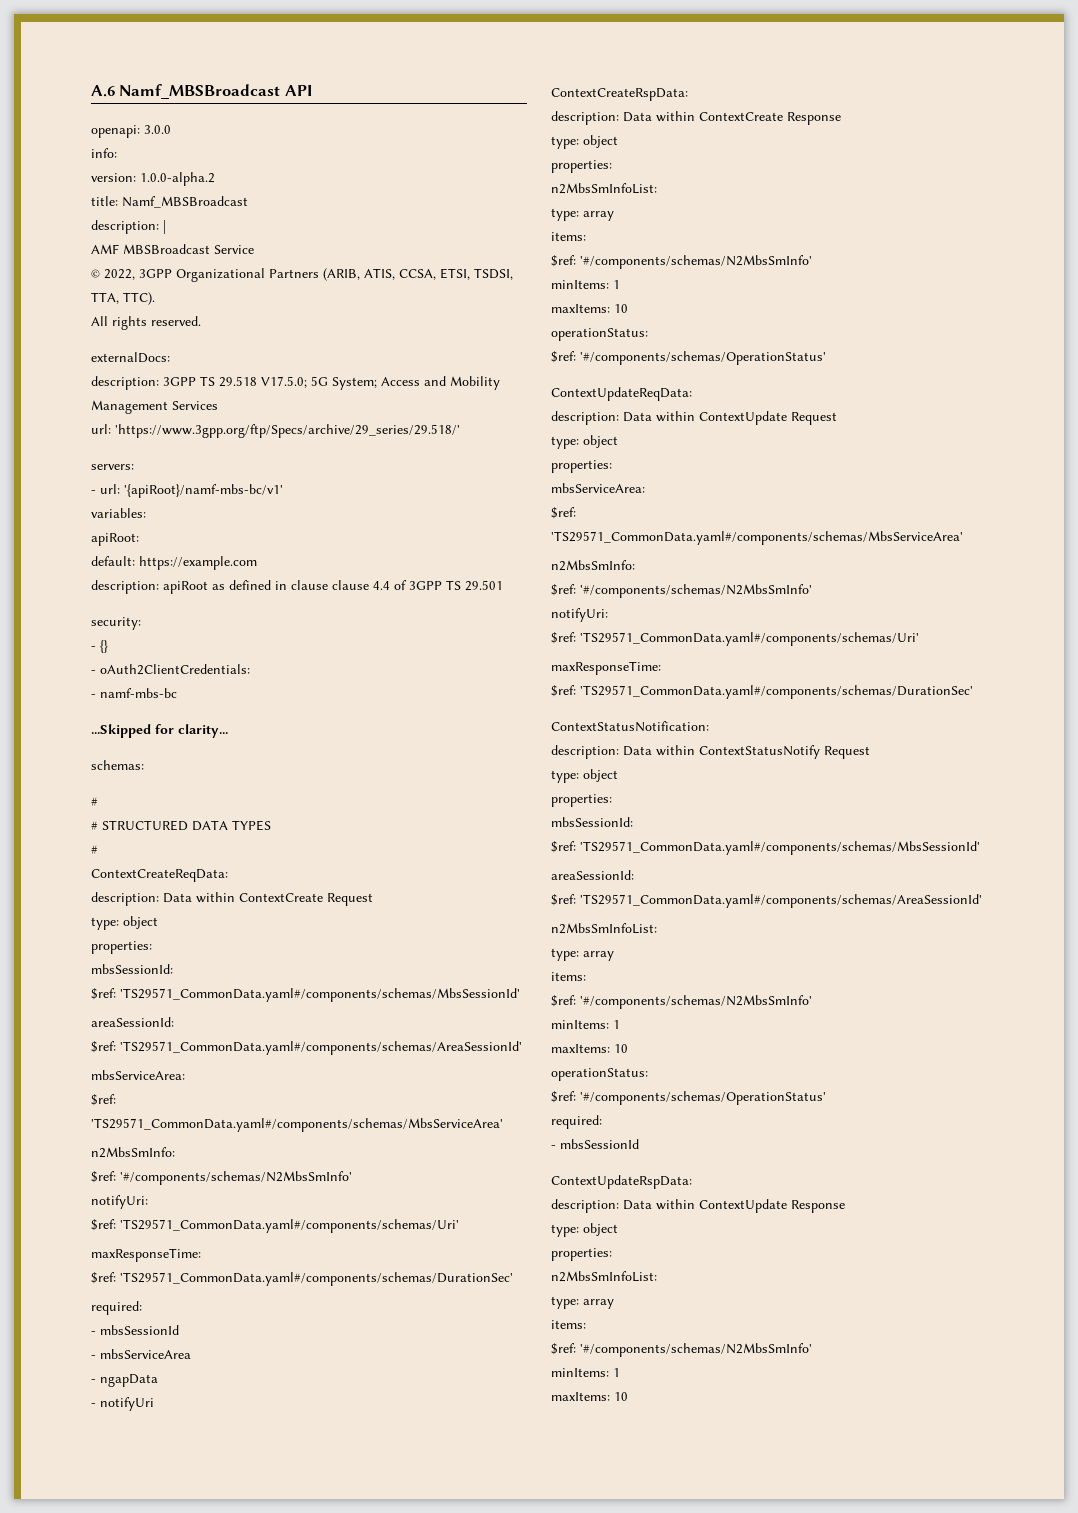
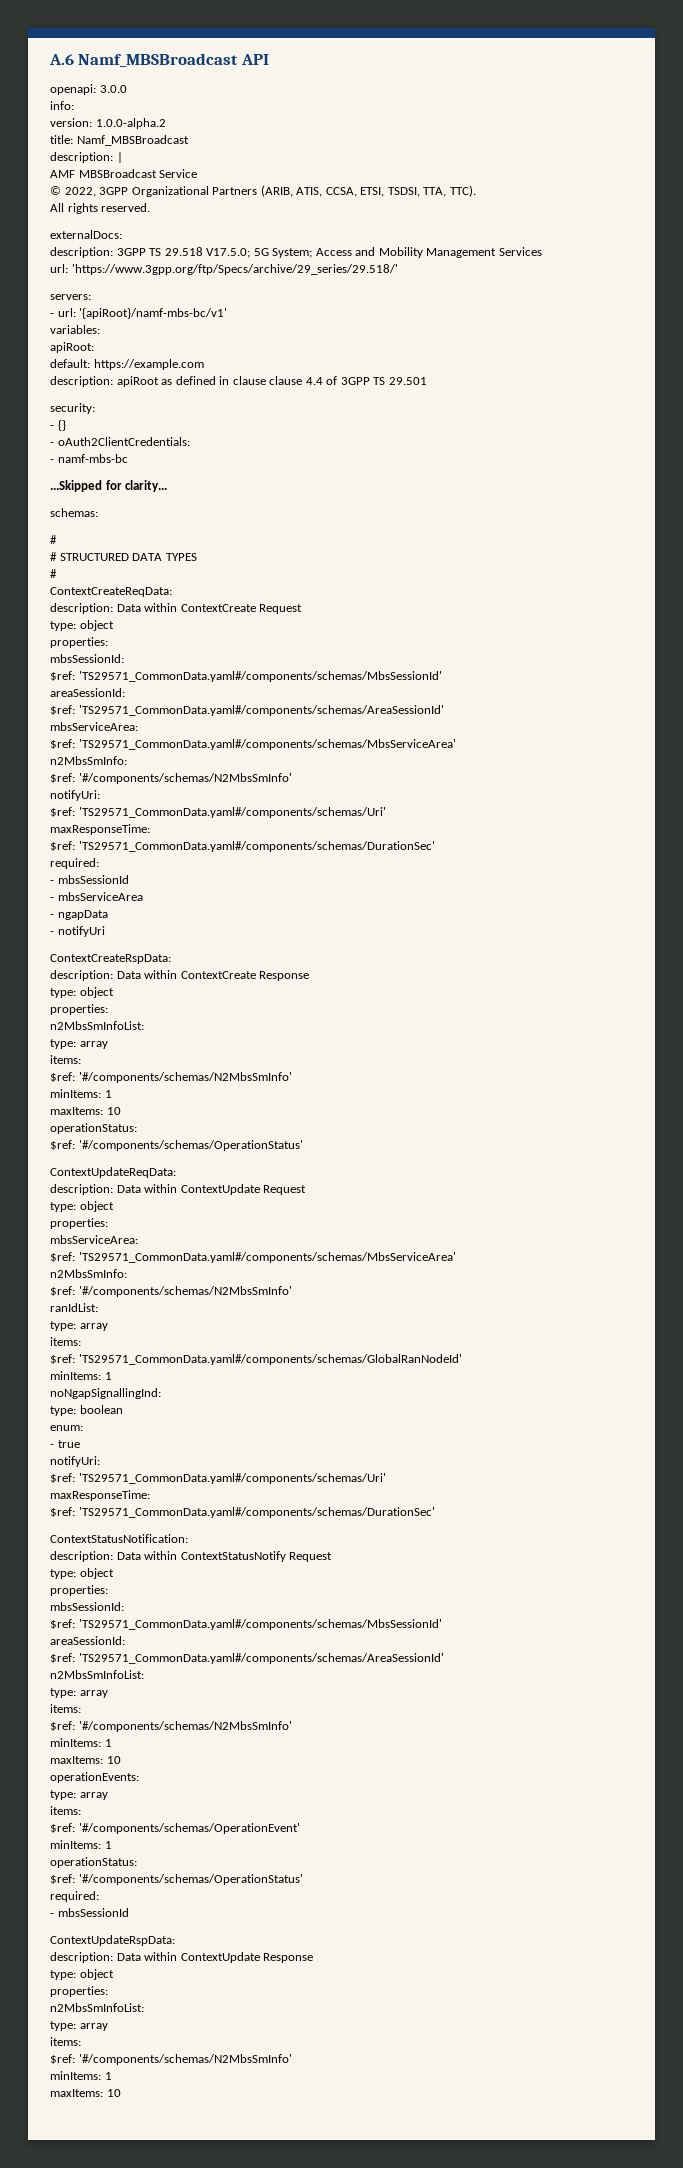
(812, 591) none -> [50,1303,98,1312] [50,1321,108,1331] [50,1337,81,1346] [50,1354,462,1365] [50,1371,112,1380] [50,1388,161,1399] [50,1405,123,1416] [50,1425,83,1431] [50,1440,80,1448] // ranIdList: // type: array // items: // $ref: 'TS29571_CommonData.yaml#/components/schemas/GlobalRanNodeId' // minItems: 1 // noNgapSignallingInd: // type: boolean // enum: // - true
(628, 1048) none -> [50,1772,139,1783] [50,1790,108,1800] [50,1806,81,1815] [50,1823,300,1834] [50,1840,112,1849] // operationEvents: // type: array // items: // $ref: '#/components/schemas/OperationEvent' // minItems: 1

